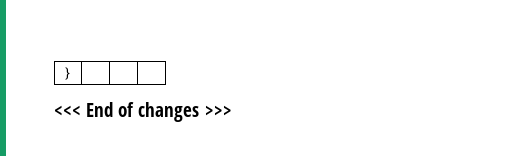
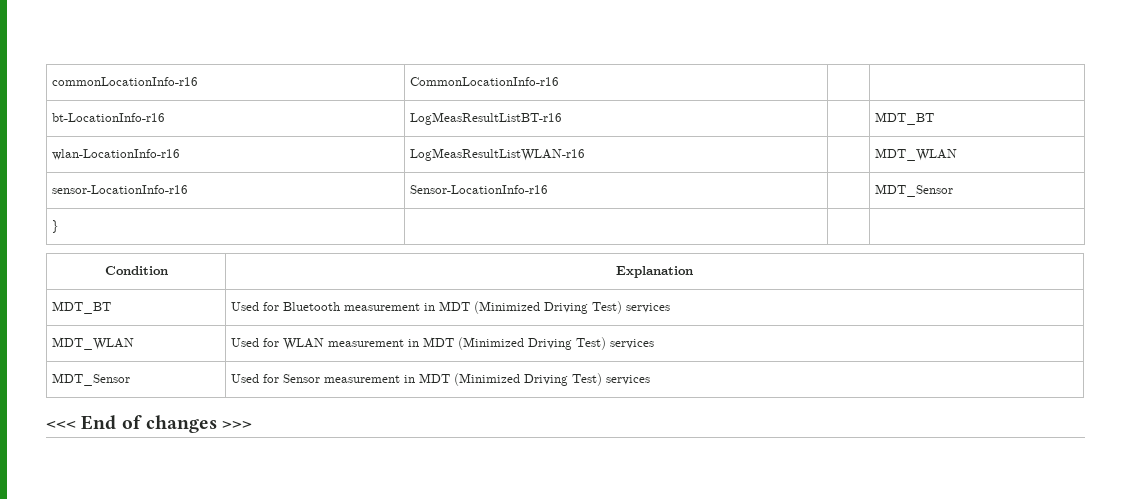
[64,67,70,80] } | | | -> [52,77,199,86] [410,77,560,86] [52,113,166,122] [410,112,563,125] [875,112,935,125] [52,149,181,160] [410,148,586,161] [875,148,958,161] [52,185,189,194] [410,185,549,194] [875,184,954,197] [52,220,60,233] [104,266,168,275] [616,266,693,278] [52,301,112,314] [231,301,671,314] [52,337,135,350] [231,337,655,350] [52,373,131,386] [231,373,651,386] commonLocationInfo-r16 | CommonLocationInfo-r16 | | // bt-LocationInfo-r16 | LogMeasResultListBT-r16 | | MDT_BT // wlan-LocationInfo-r16 | LogMeasResultListWLAN-r16 | | MDT_WLAN // sensor-LocationInfo-r16 | Sensor-LocationInfo-r16 | | MDT_Sensor // } | | | // Condition | Explanation // MDT_BT | Used for Bluetooth measurement in MDT (Minimized Driving Test) services // MDT_WLAN | Used for WLAN measurement in MDT (Minimized Driving Test) services // MDT_Sensor | Used for Sensor measurement in MDT (Minimized Driving Test) services

